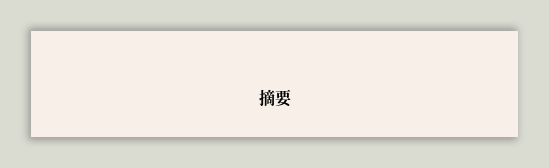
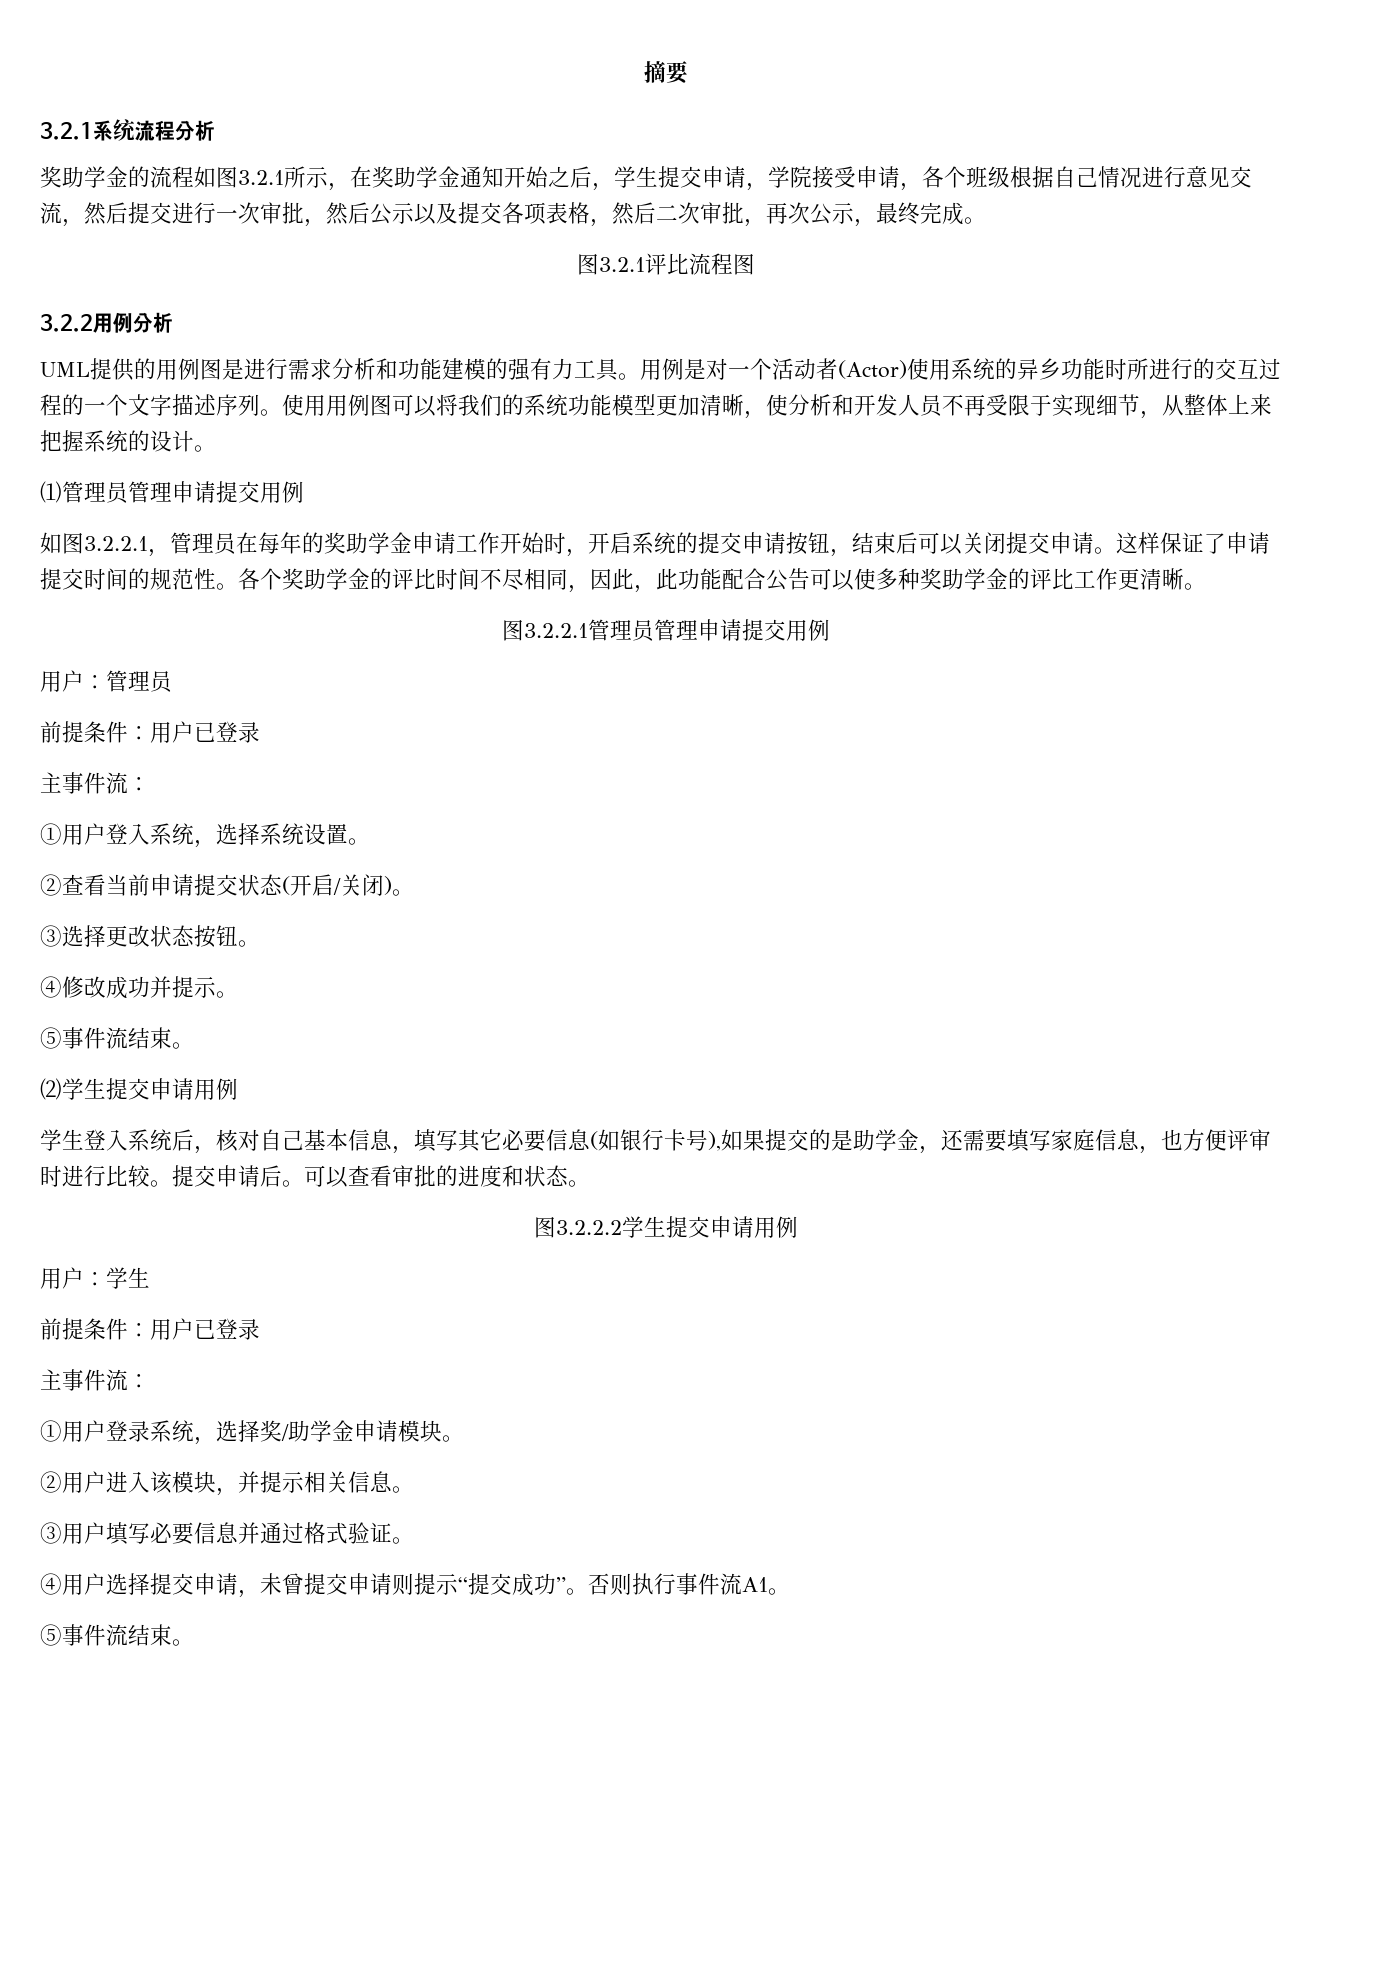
(292, 98) none -> [40,119,215,141] [40,166,1252,191] [40,202,986,227] [576,253,755,275] [40,312,173,333] [40,358,1281,381] [40,394,1272,419] [40,430,216,452] [40,481,304,504] [40,532,1270,557] [40,568,1206,593] [501,619,830,642] [40,670,173,693] [40,721,260,743] [40,772,150,794] [40,823,370,848] [40,874,414,896] [40,925,260,948] [40,976,238,999] [40,1027,194,1049] [40,1078,238,1100] [40,1129,1271,1154] [40,1165,590,1188] [533,1216,798,1238] [40,1267,150,1289] [40,1318,260,1340] [40,1369,150,1391] [40,1420,464,1445] [40,1471,414,1496] [40,1522,414,1545] [40,1573,790,1598] [40,1624,194,1646] // 3.2.1系统流程分析 // 奖助学金的流程如图3.2.1所示，在奖助学金通知开始之后，学生提交申请，学院接受申请，各个班级根据自己情况进行意见交流，然后提交进行一次审批，然后公示以及提交各项表格，然后二次审批，再次公示，最终完成。 // 图3.2.1评比流程图 // 3.2.2用例分析 // UML提供的用例图是进行需求分析和功能建模的强有力工具。用例是对一个活动者(Actor)使用系统的异乡功能时所进行的交互过程的一个文字描述序列。使用用例图可以将我们的系统功能模型更加清晰，使分析和开发人员不再受限于实现细节，从整体上来把握系统的设计。 // ⑴管理员管理申请提交用例 // 如图3.2.2.1，管理员在每年的奖助学金申请工作开始时，开启系统的提交申请按钮，结束后可以关闭提交申请。这样保证了申请提交时间的规范性。各个奖助学金的评比时间不尽相同，因此，此功能配合公告可以使多种奖助学金的评比工作更清晰。 // 图3.2.2.1管理员管理申请提交用例 // 用户：管理员 // 前提条件：用户已登录 // 主事件流： // ①用户登入系统，选择系统设置。 // ②查看当前申请提交状态(开启/关闭)。 // ③选择更改状态按钮。 // ④修改成功并提示。 // ⑤事件流结束。 // ⑵学生提交申请用例 // 学生登入系统后，核对自己基本信息，填写其它必要信息(如银行卡号),如果提交的是助学金，还需要填写家庭信息，也方便评审时进行比较。提交申请后。可以查看审批的进度和状态。 // 图3.2.2.2学生提交申请用例 // 用户：学生 // 前提条件：用户已登录 // 主事件流： // ①用户登录系统，选择奖/助学金申请模块。 // ②用户进入该模块，并提示相关信息。 // ③用户填写必要信息并通过格式验证。 // ④用户选择提交申请，未曾提交申请则提示“提交成功”。否则执行事件流A1。 // ⑤事件流结束。

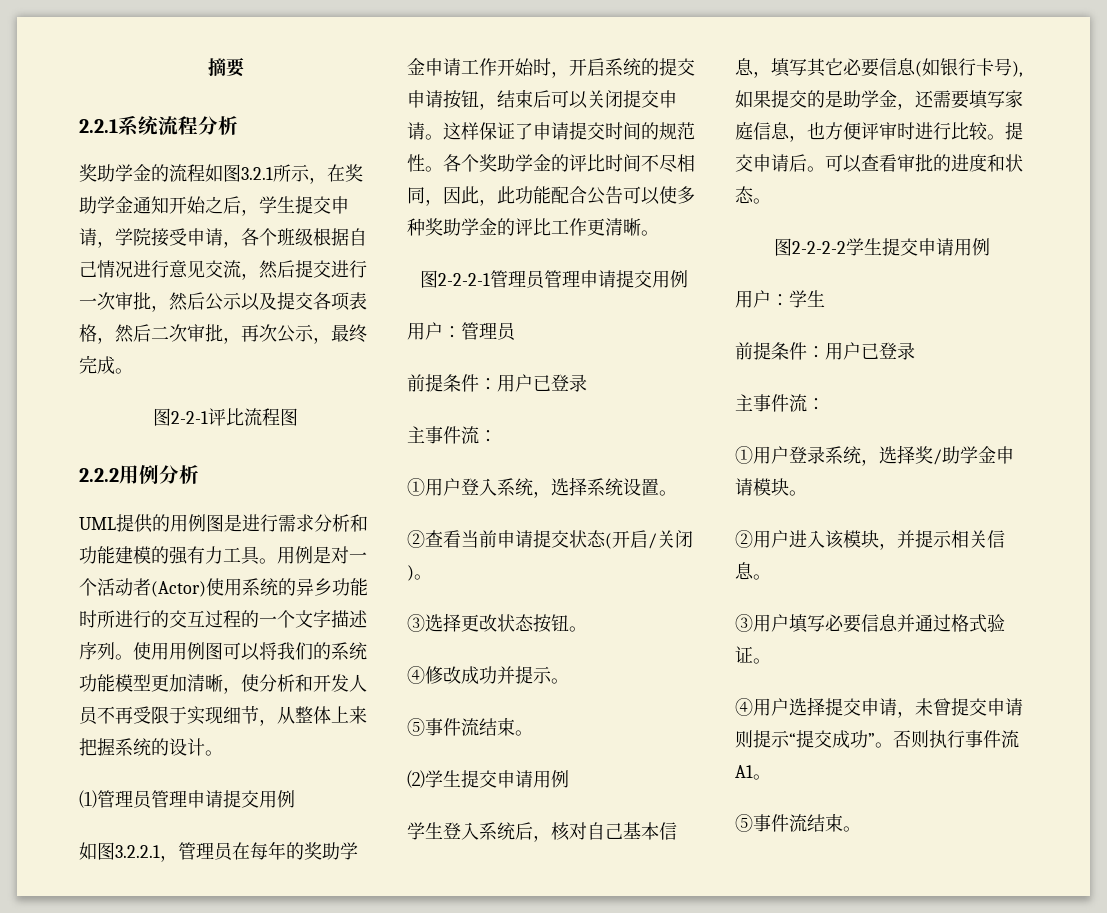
[40,122,93,140] 3.2.1 -> [79,119,118,133] 2.2.1
[598,257,645,272] 3.2.1 -> [171,411,208,424] 2-2-1
[40,314,93,332] 3.2.2 -> [79,468,119,482] 2.2.2
[523,623,588,638] 3.2.2.1 -> [437,273,490,286] 2-2-2-1
[555,1220,622,1235] 3.2.2.2 -> [791,241,846,254] 2-2-2-2

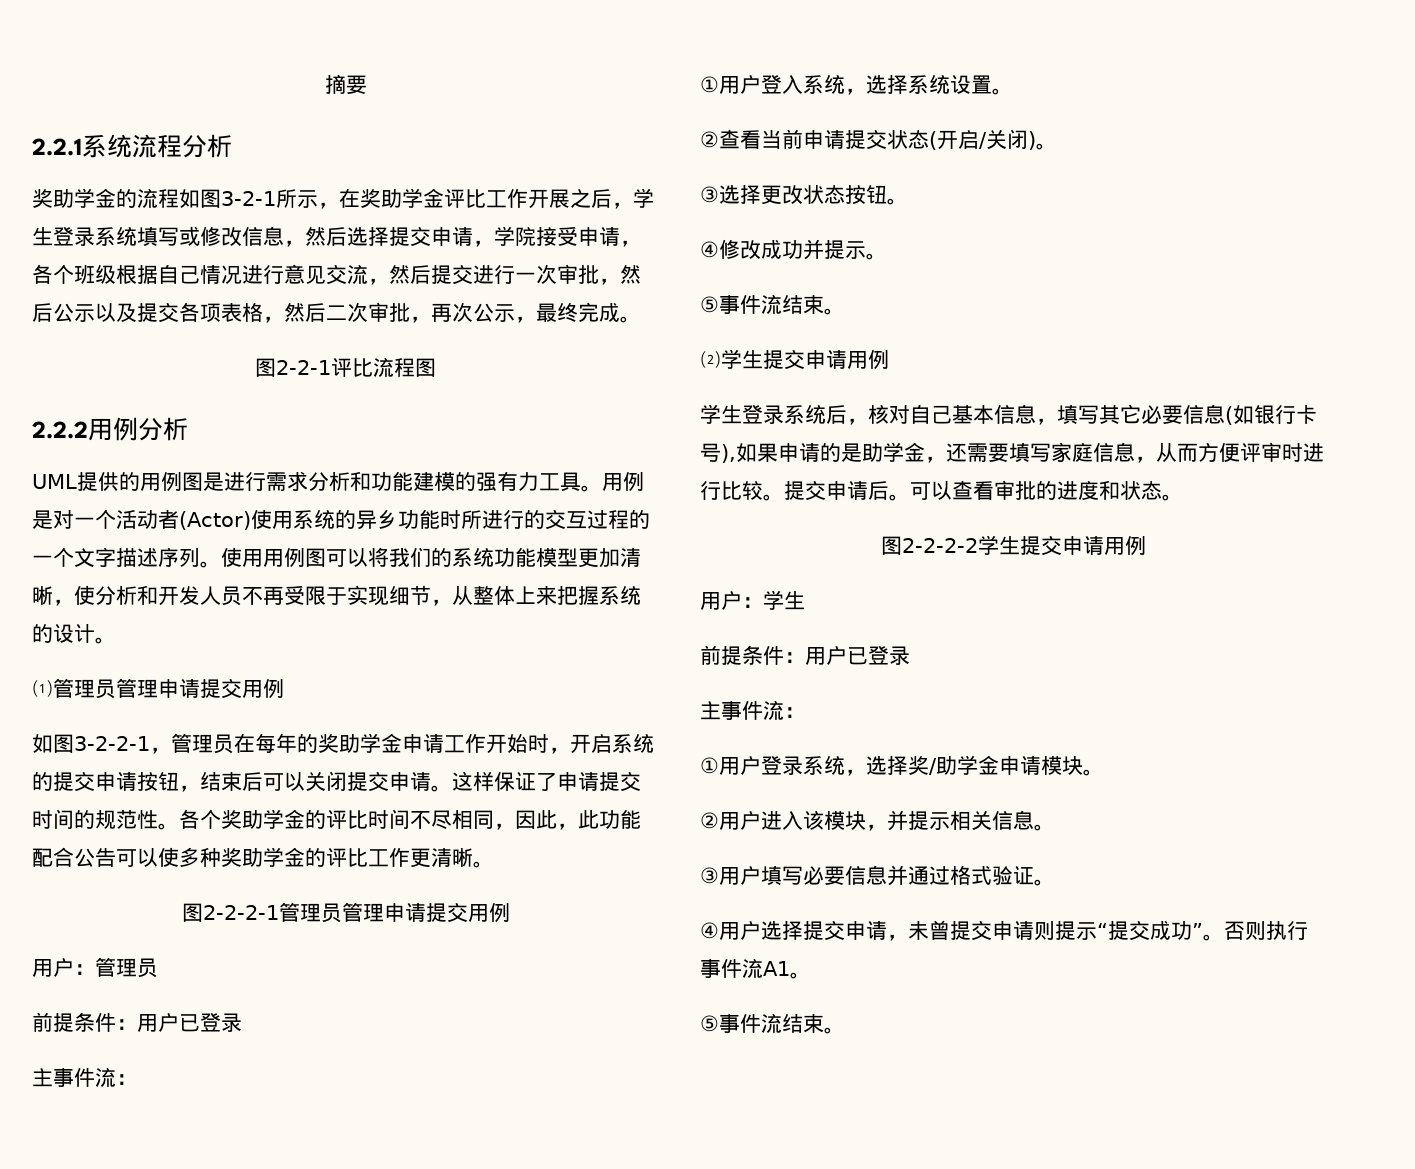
[241,167,273,180] 3.2.1 -> [221,191,276,206] 3-2-1
[133,196,295,216] 通知开始之后，学生 -> [444,188,654,209] [32,226,389,247] 评比工作开展之后，学生登录系统填写或修改信息，然后选择
[115,845,160,858] 3.2.2.1 -> [74,736,150,751] 3-2-2-1
[461,822,479,840] 入 -> [763,405,784,424] 录
[771,90,807,108] 提交 -> [778,443,820,462] 申请
[807,122,825,140] 也 -> [1156,442,1198,463] 从而

